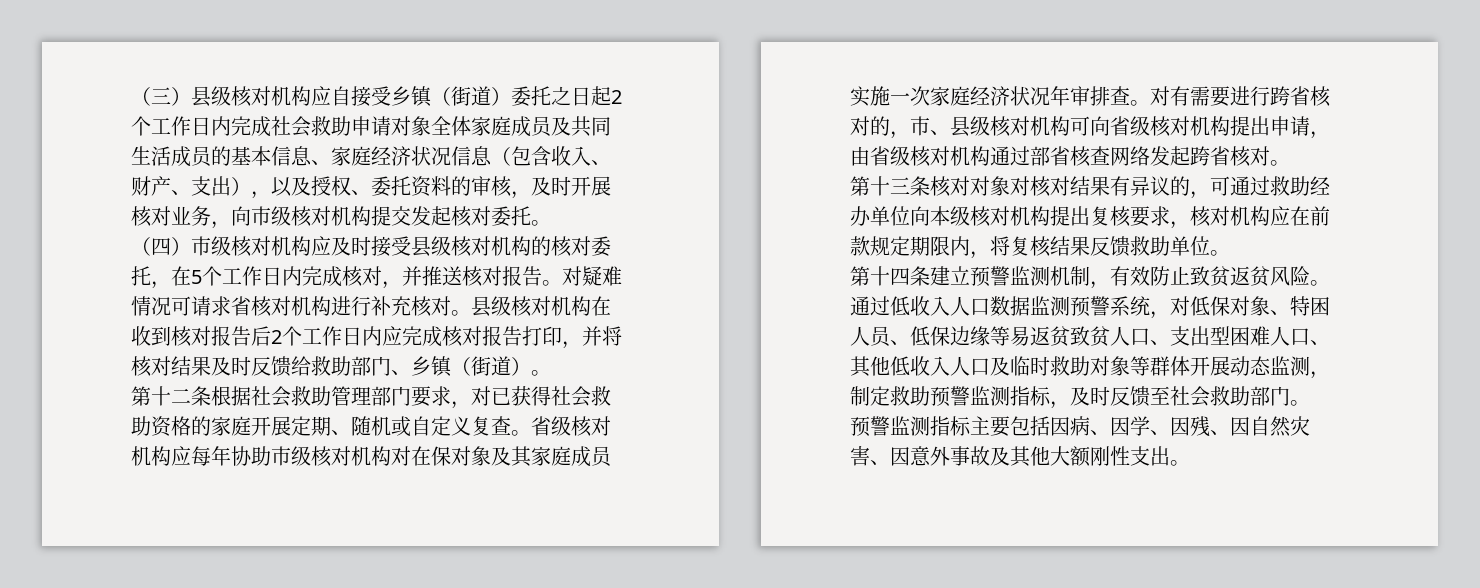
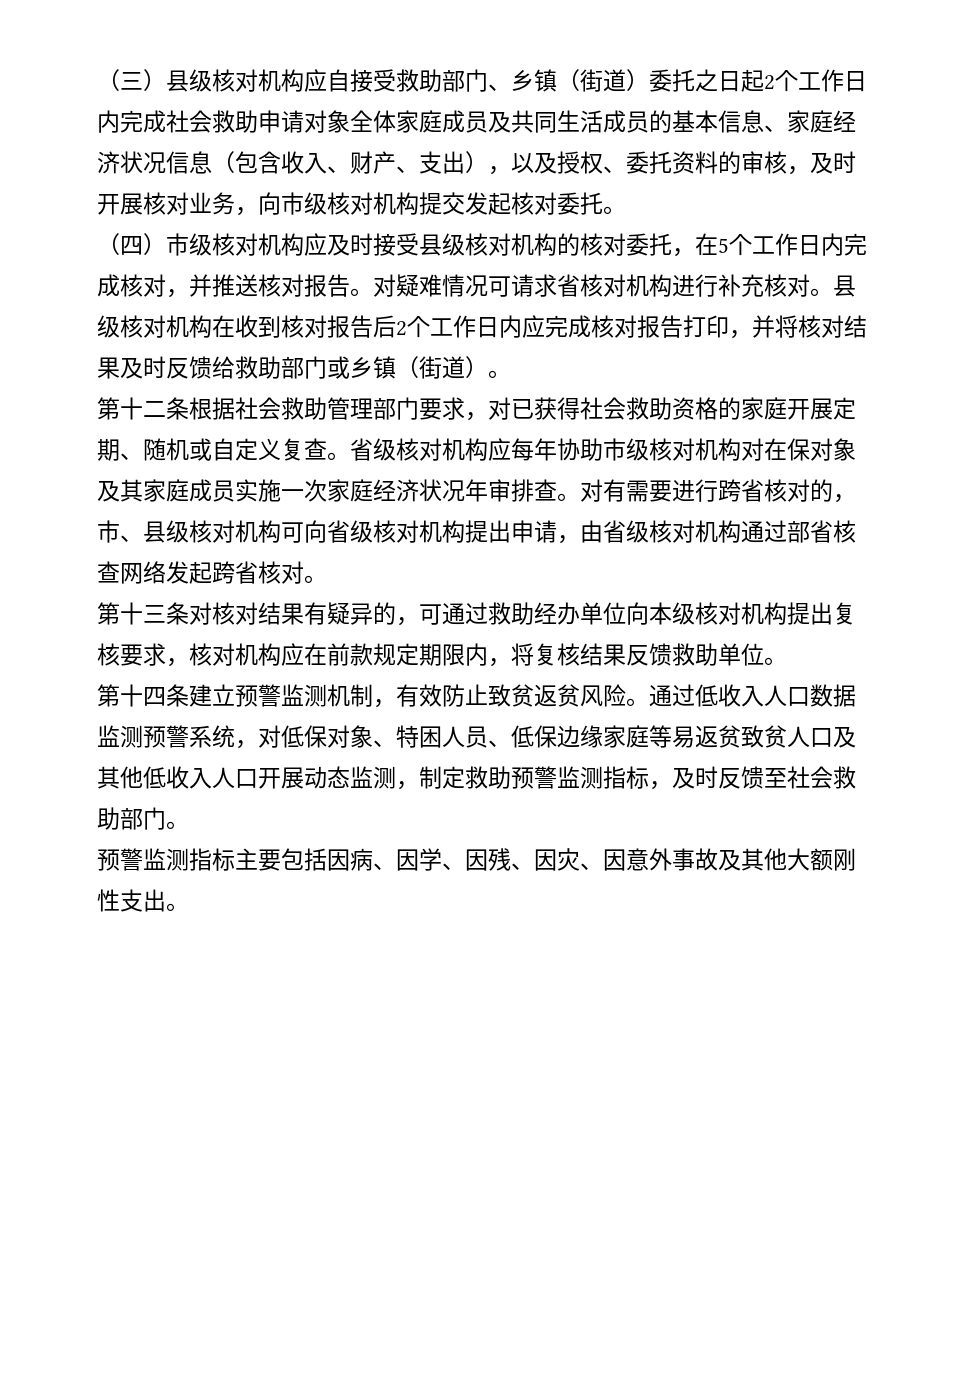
(391, 96) none -> [396,69,511,92] 救助部门、
[391,370,411,375] 、 -> [327,356,350,379] 或
[930,176,1010,197] 核对对象 -> (189, 613) none
[1130,176,1170,196] 异议 -> [327,602,373,625] 疑异
(990, 336) none -> [603,725,649,748] 家庭
[1150,326,1330,346] [850,356,1190,377] 、支出型困难人口、其他低收入人口及临时救助对象等群体 -> [833,726,856,748] [97,766,258,789] 及其他低收入人口
[1250,416,1310,437] [850,446,870,466] 自然灾害 -> [557,848,580,871] 灾

